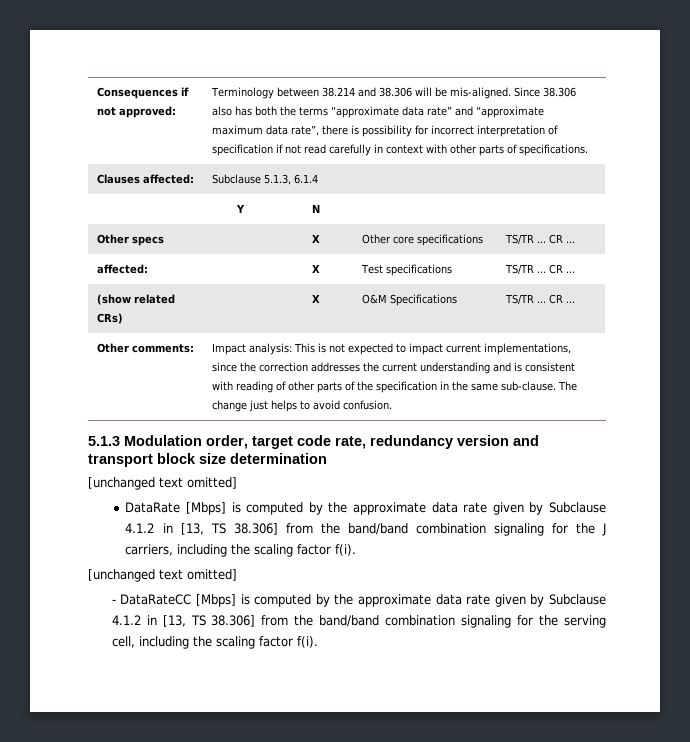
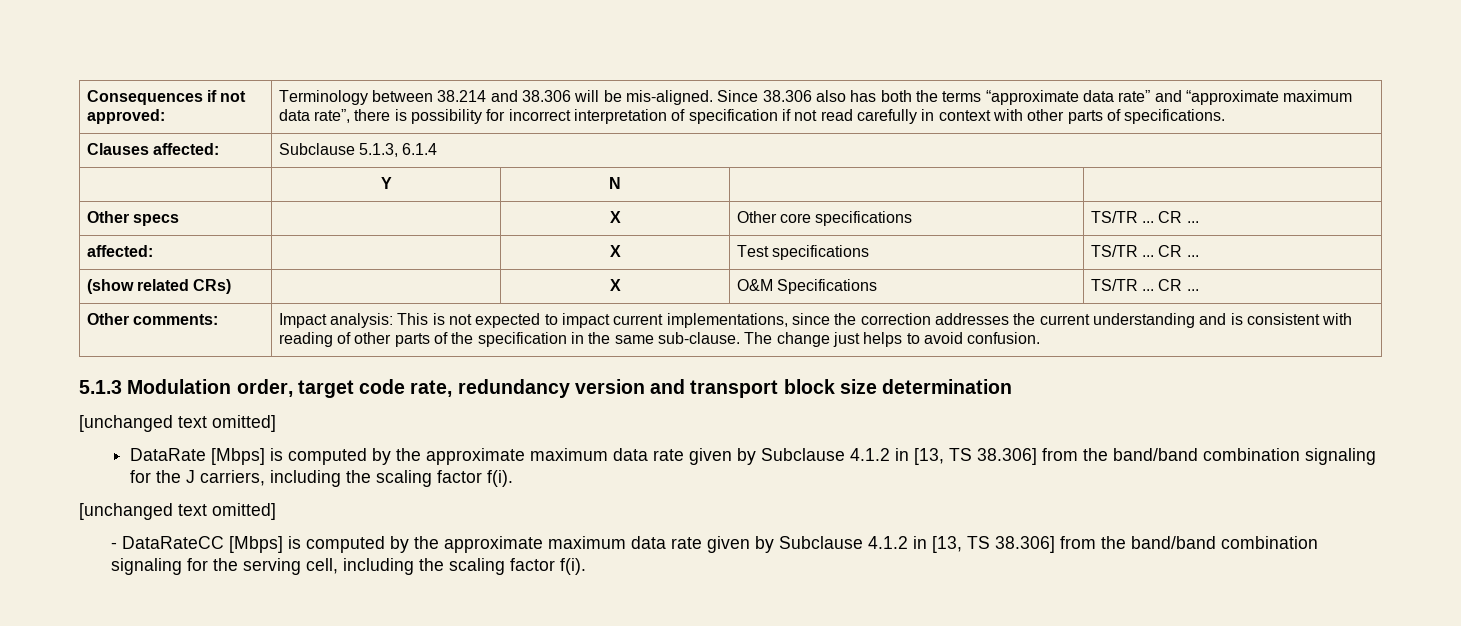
(427, 508) none -> [529,448,608,461] maximum
(431, 600) none -> [547,536,626,549] maximum

